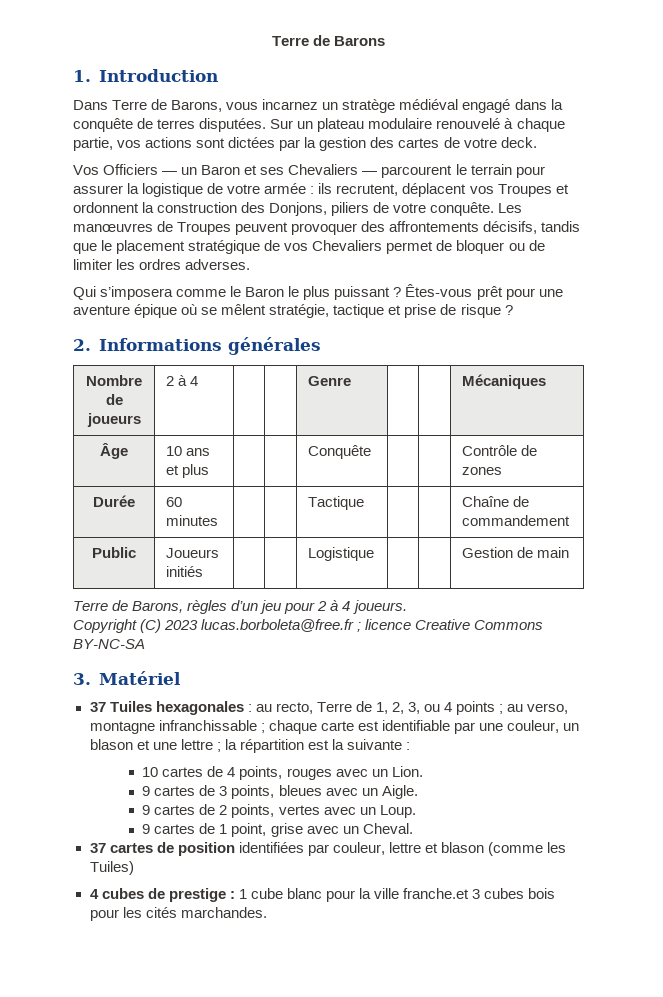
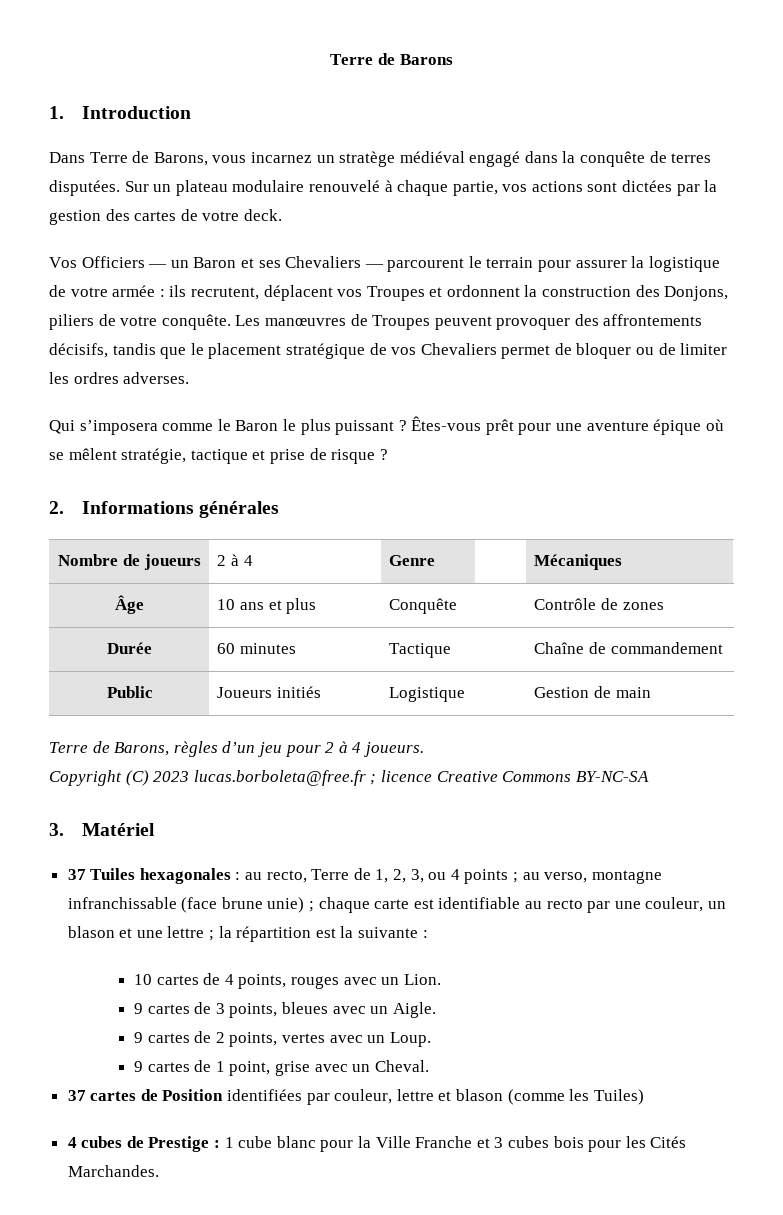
(257, 725) none -> [181,897,305,913] (face brune unie)
(450, 725) none -> [525,899,583,909] au recto
[177,842,235,856] position -> [162,1089,224,1101] Position
[168,888,226,902] prestige -> [148,1136,210,1152] Prestige
[374,888,470,899] ville franche.et -> [375,1136,490,1148] Ville Franche et
[145,907,267,918] cités marchandes. -> [650,1136,687,1148] [67,1165,159,1177] Cités Marchandes.

